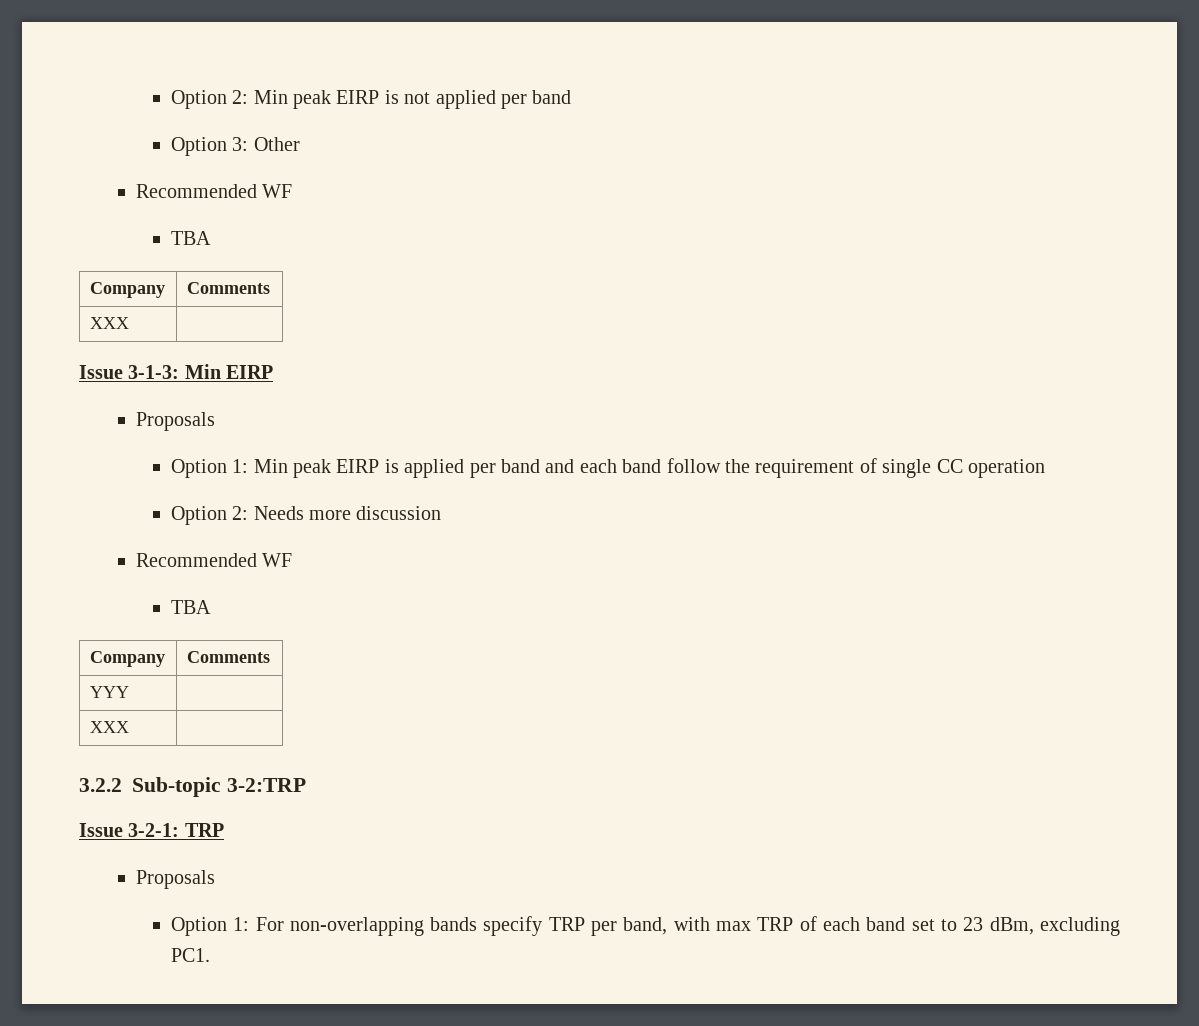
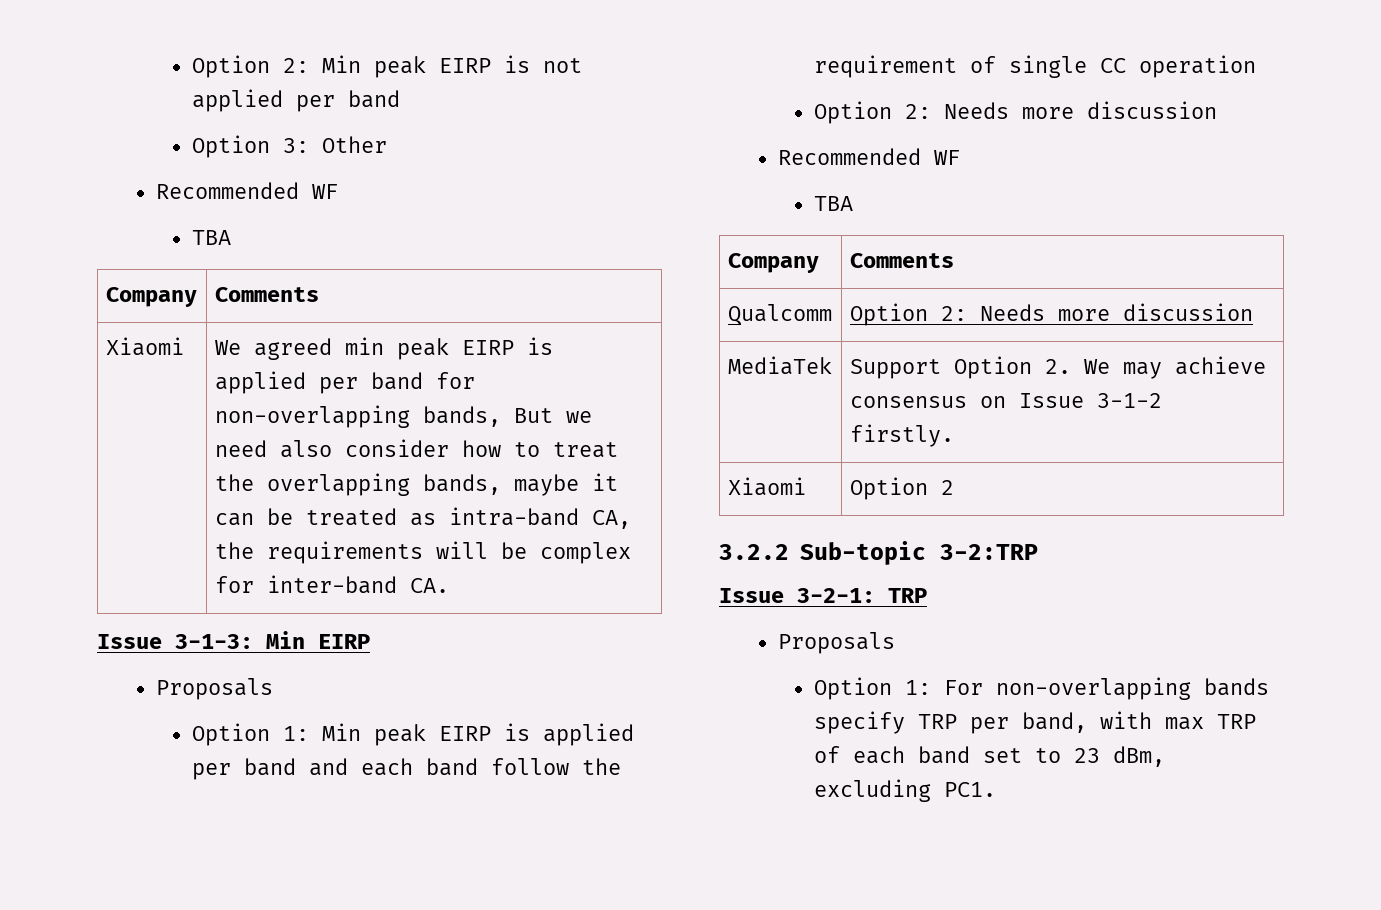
[89,317,129,329] XXX | -> [105,337,184,356] [214,337,553,360] [214,371,475,394] [214,405,592,428] [214,439,618,458] [214,473,618,496] [214,507,631,529] [214,541,631,564] [214,575,449,594] Xiaomi | We agreed min peak EIRP is applied per band for non-overlapping bands, But we need also consider how to treat the overlapping bands, maybe it can be treated as intra-band CA, the requirements will be complex for inter-band CA.
[89,686,129,698] [89,721,129,733] YYY | // XXX | -> [727,304,832,325] [849,303,1253,326] [727,356,832,375] [849,356,1266,379] [849,393,1162,408] [849,424,954,447] [727,477,806,496] [849,477,954,500] Qualcomm | Option 2: Needs more discussion // MediaTek | Support Option 2. We may achieve consensus on Issue 3-1-2 firstly. // Xiaomi | Option 2

